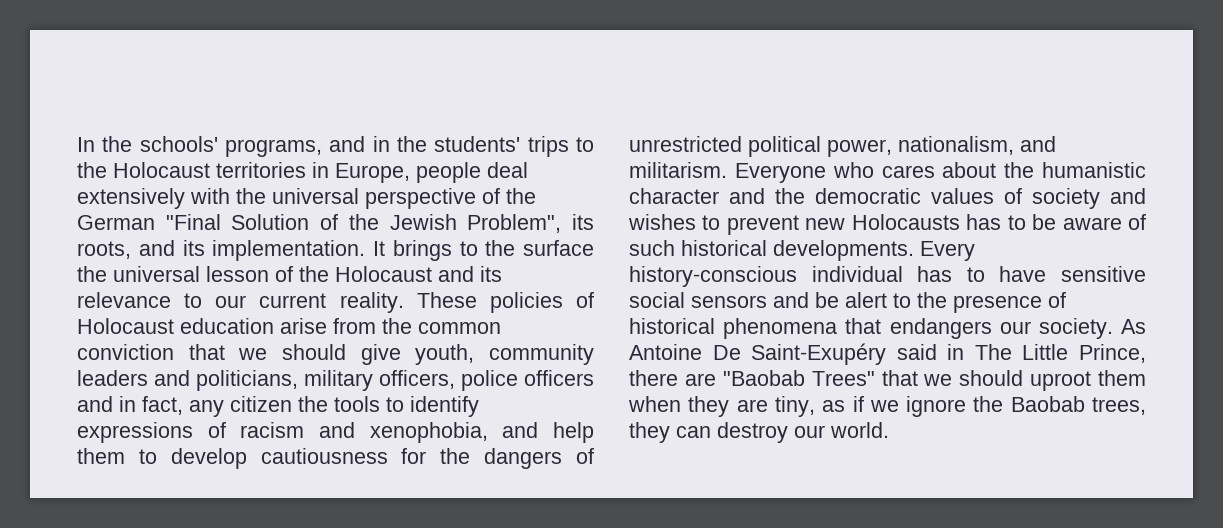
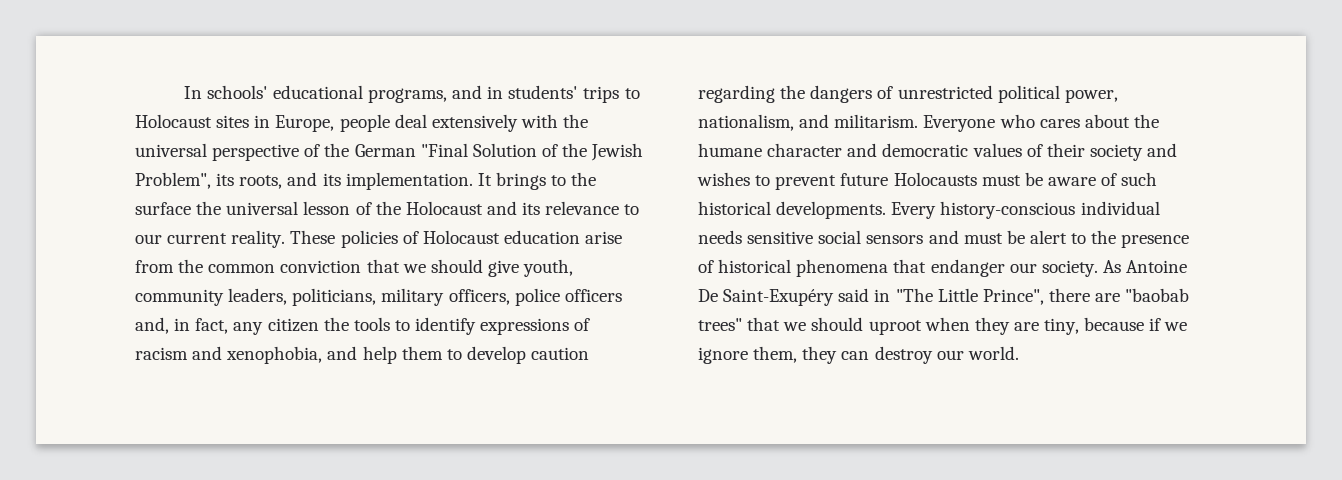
[102,136,218,152] the schools' -> [206,85,363,99] schools' educational
[397,136,427,152] the -> (504, 92) none
[77,162,306,178] the Holocaust territories -> [135,114,250,128] Holocaust sites
[77,370,190,386] leaders and -> [228,288,288,305] leaders,
[77,396,113,412] and -> [135,317,169,334] and,
[260,448,427,464] cautiousness for -> [531,347,590,360] [698,85,775,103] caution regarding
[1042,162,1146,178] humanistic -> [698,143,762,157] humane
[775,188,805,204] the -> (878, 150) none
(1022, 196) none -> [1046,143,1085,157] their
[805,214,1026,230] new Holocausts has to -> [840,172,1021,186] future Holocausts must
[917,266,1047,282] has to have -> [698,230,742,244] needs
(809, 300) none -> [963,233,1003,244] must
[889,318,992,339] endangers -> [930,259,1005,277] endanger
[974,344,1146,363] [629,370,875,386] The Little Prince, there are "Baobab Trees" -> [895,288,1190,305] [698,318,742,331] "The Little Prince", there are "baobab trees"
[1098,370,1146,386] them -> (922, 327) none
[822,400,846,412] as -> [1084,317,1145,331] because
[973,396,1146,415] the Baobab trees, -> [753,346,798,363] them,

